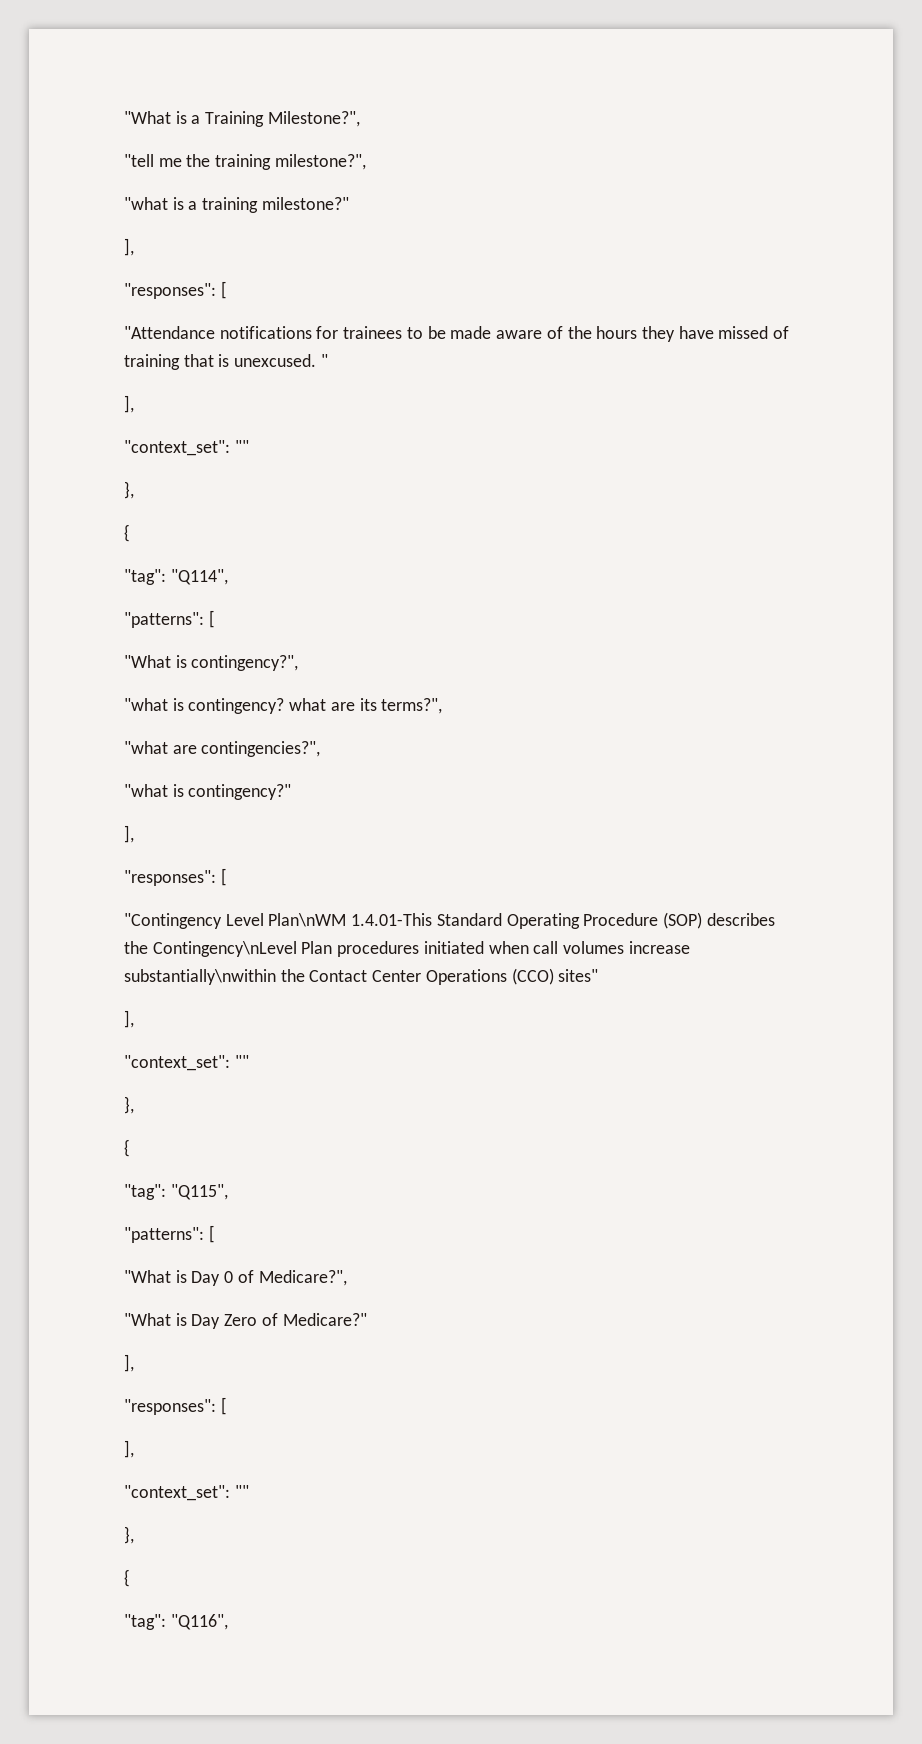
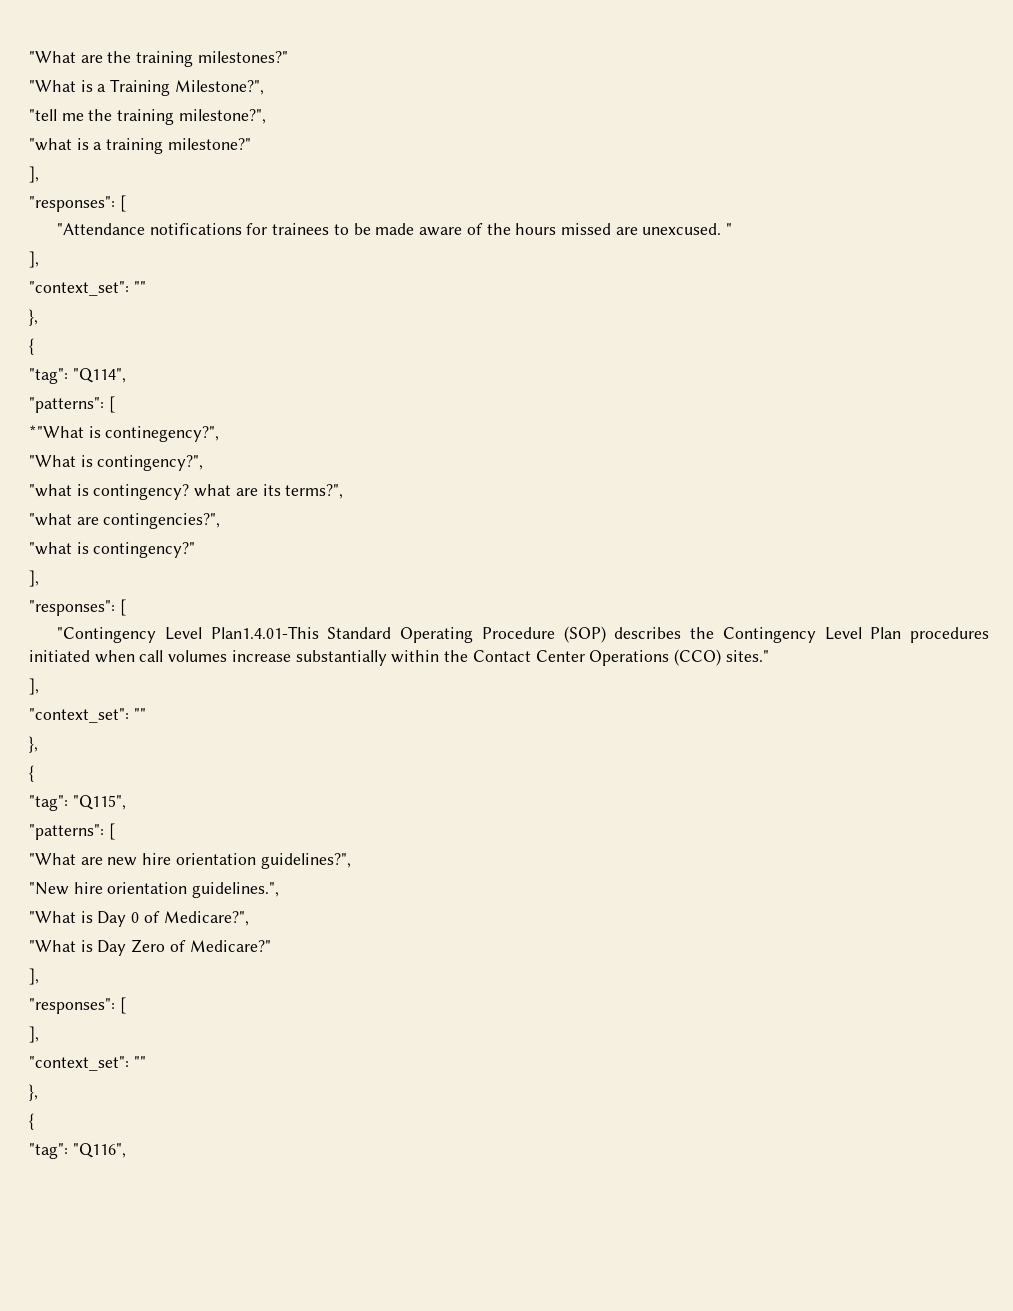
[124,111,171,124] "What -> [29,51,288,67] [29,80,76,92] "What are the training milestones?" // "What
[641,326,790,342] [124,354,230,370] they have missed of training that is -> [560,223,638,235] missed are
(215, 619) none -> [29,425,220,442] // *"What is continegency?",
[268,913,433,927] Plan\nWM 1.4.01-This -> [210,626,319,639] Plan1.4.01-This
[152,941,297,957] Contingency\nLevel -> [722,627,862,643] Contingency Level
[124,969,276,985] substantially\nwithin -> [295,650,440,666] substantially within
[558,969,599,982] sites" -> [725,650,769,662] sites."
(215, 1234) none -> [29,853,351,869] [29,882,280,898] // "What are new hire orientation guidelines?", // "New hire orientation guidelines.",

